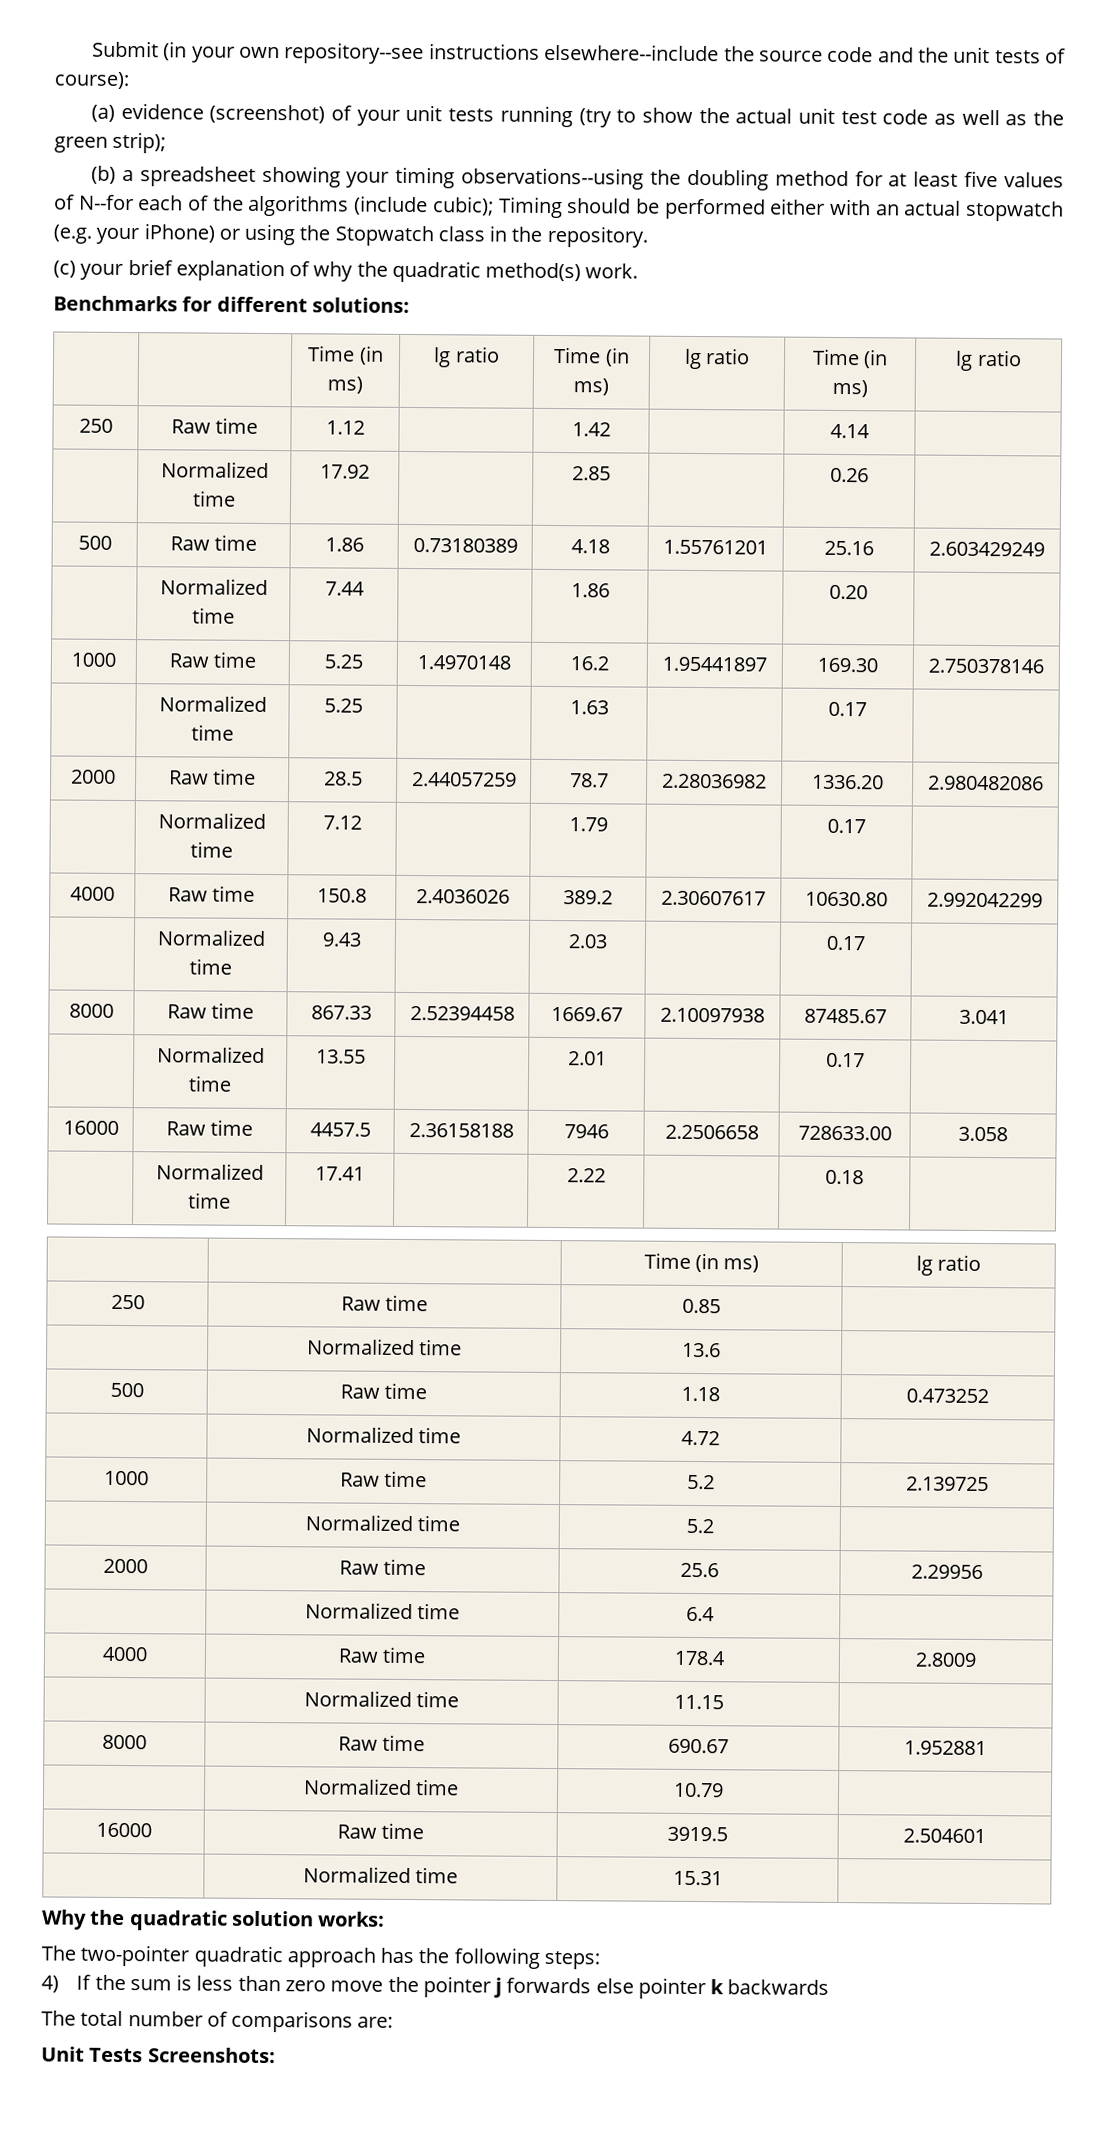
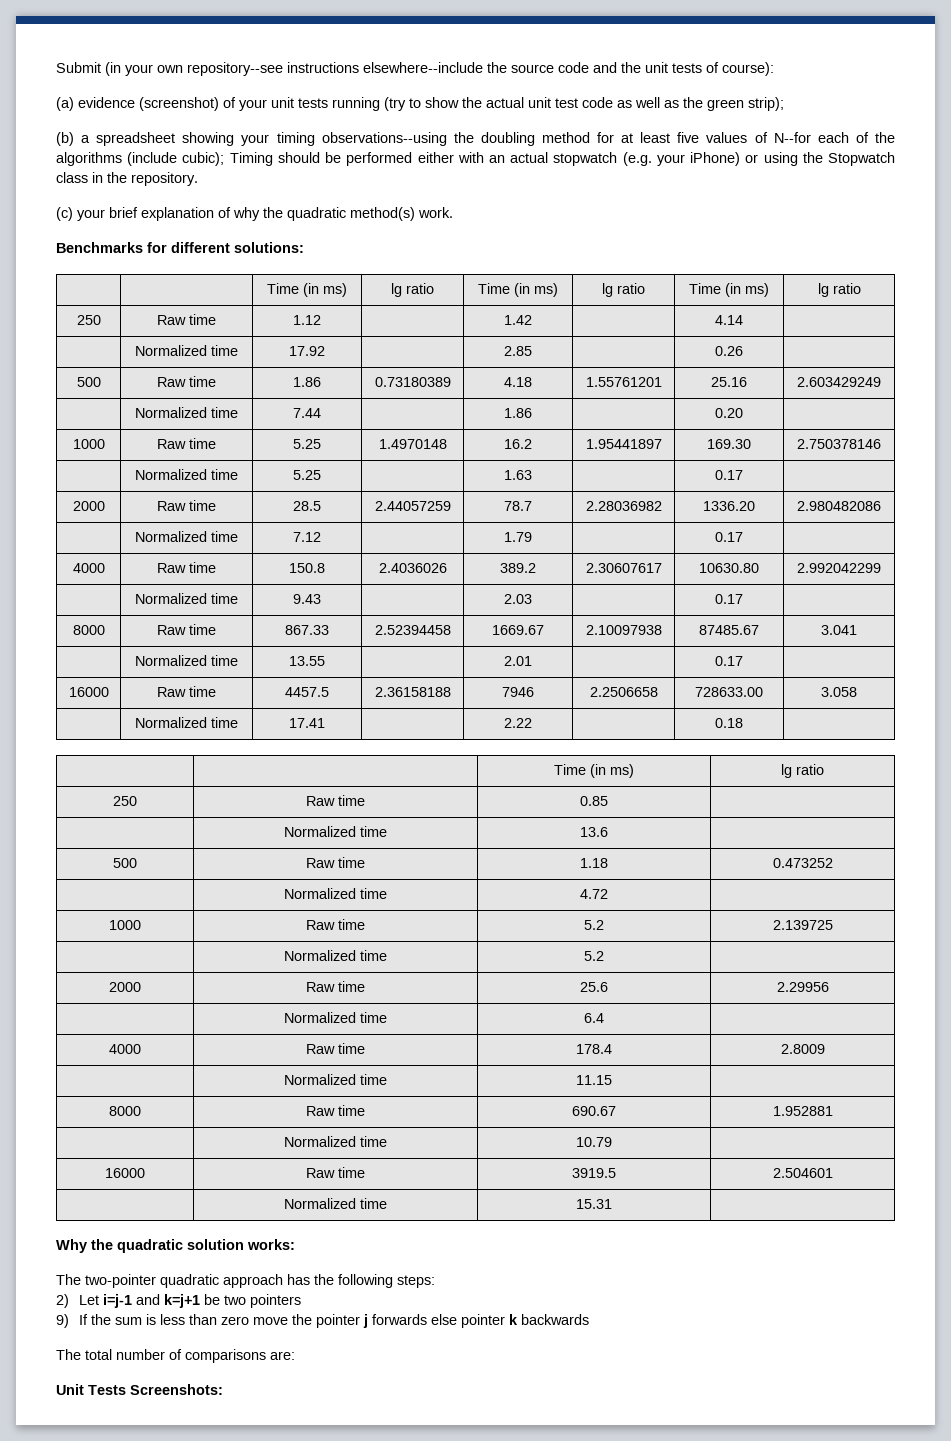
[41,1975,59,1993] 4) -> [56,1294,301,1308] [56,1314,69,1328] 2) Let i=j-1 and k=j+1 be two pointers // 9)

